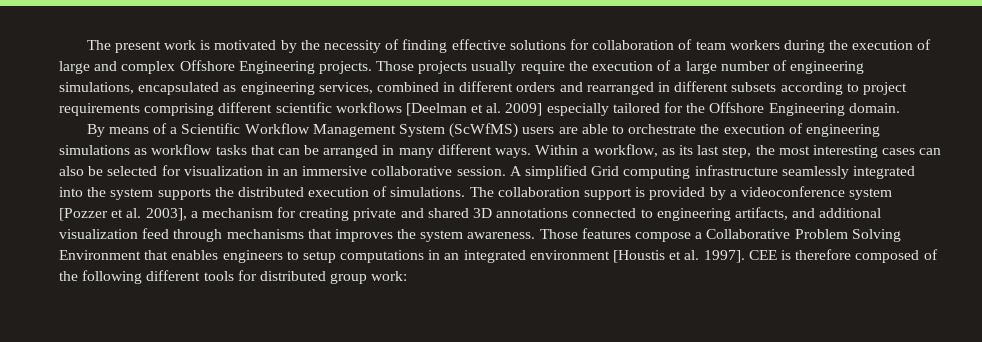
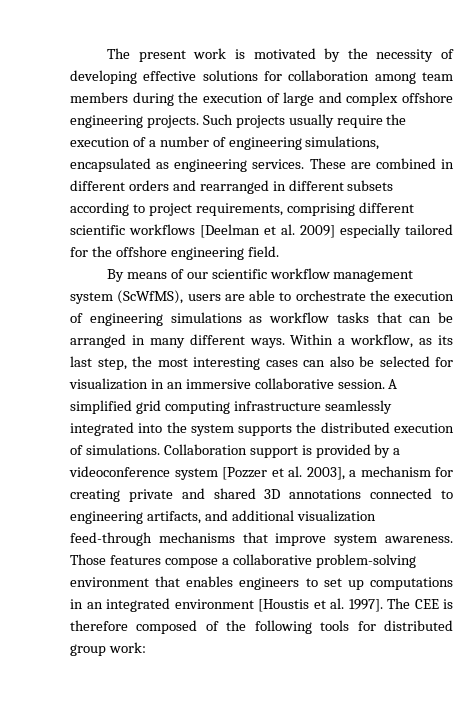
[402,39,448,53] finding -> [70,70,137,84] developing
[678,39,780,50] of team workers -> [374,72,453,84] [70,92,128,103] among team members
[179,60,415,74] Offshore Engineering projects. Those -> [402,92,453,103] [70,114,233,128] offshore engineering projects. Such
[685,61,717,74] large -> (156, 143) none
[318,82,373,94] services, -> [252,158,371,169] services. These are
[59,103,140,116] requirements -> [195,203,283,216] requirements,
[709,102,900,116] Offshore Engineering domain. -> [115,246,279,260] offshore engineering field.
[170,123,519,138] a Scientific Workflow Management System (ScWfMS) -> [186,268,414,282] [70,290,184,304] our scientific workflow management system (ScWfMS),
[591,166,620,176] Grid -> [135,400,161,414] grid
[469,187,580,197] The collaboration -> [163,444,247,455] Collaboration
[142,228,417,242] feed through mechanisms that improves the -> [70,532,327,546] feed-through mechanisms that improve
[706,229,901,242] [59,250,141,260] Collaborative Problem Solving Environment -> [232,554,416,568] [70,577,149,587] collaborative problem-solving environment
[302,251,336,263] setup -> [323,578,364,590] set up
(745, 256) none -> [387,598,410,609] The
[146,270,201,281] different -> (312, 627) none

